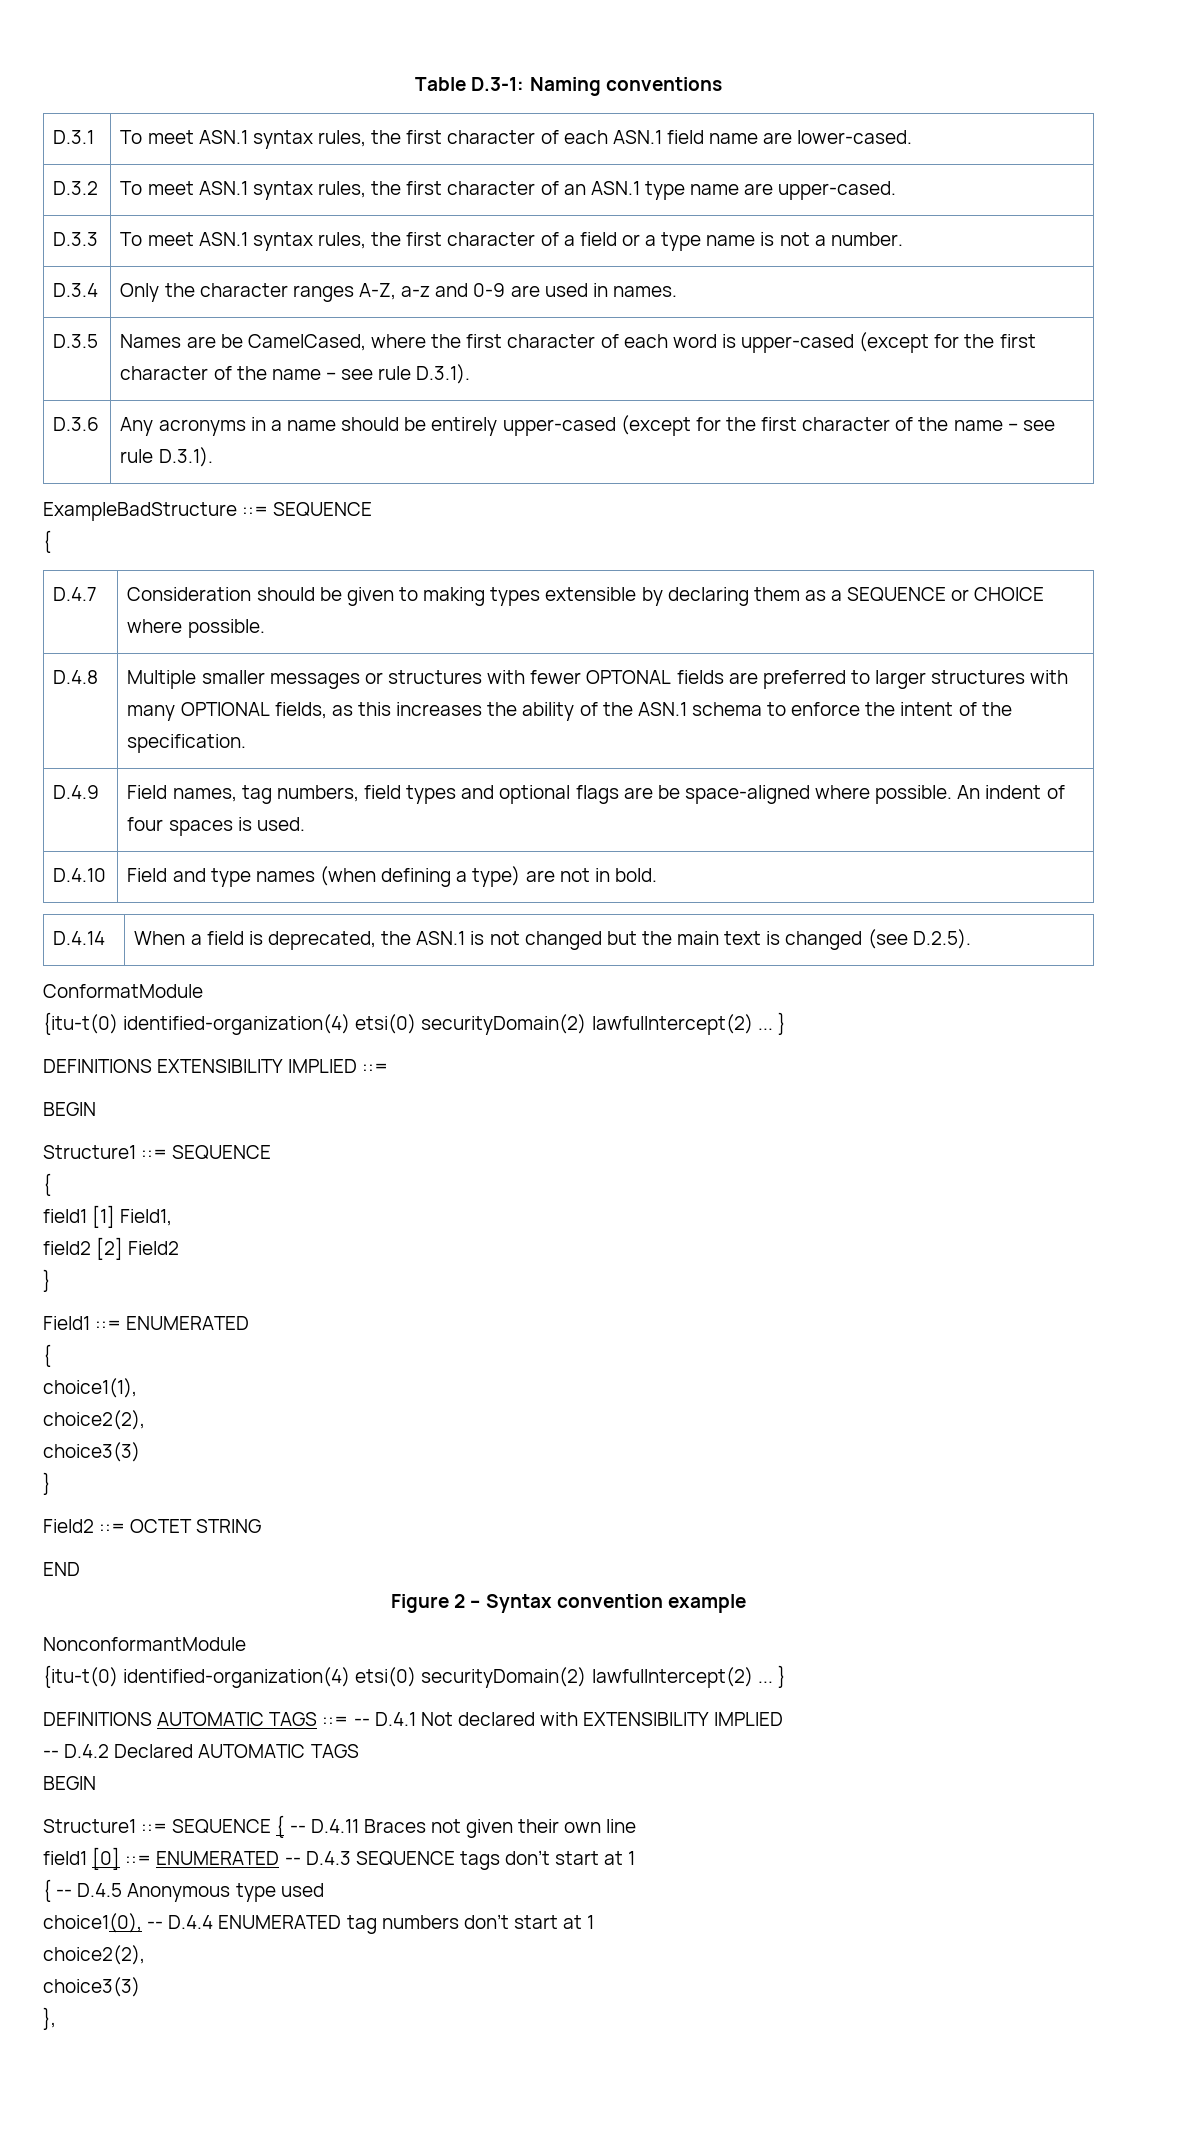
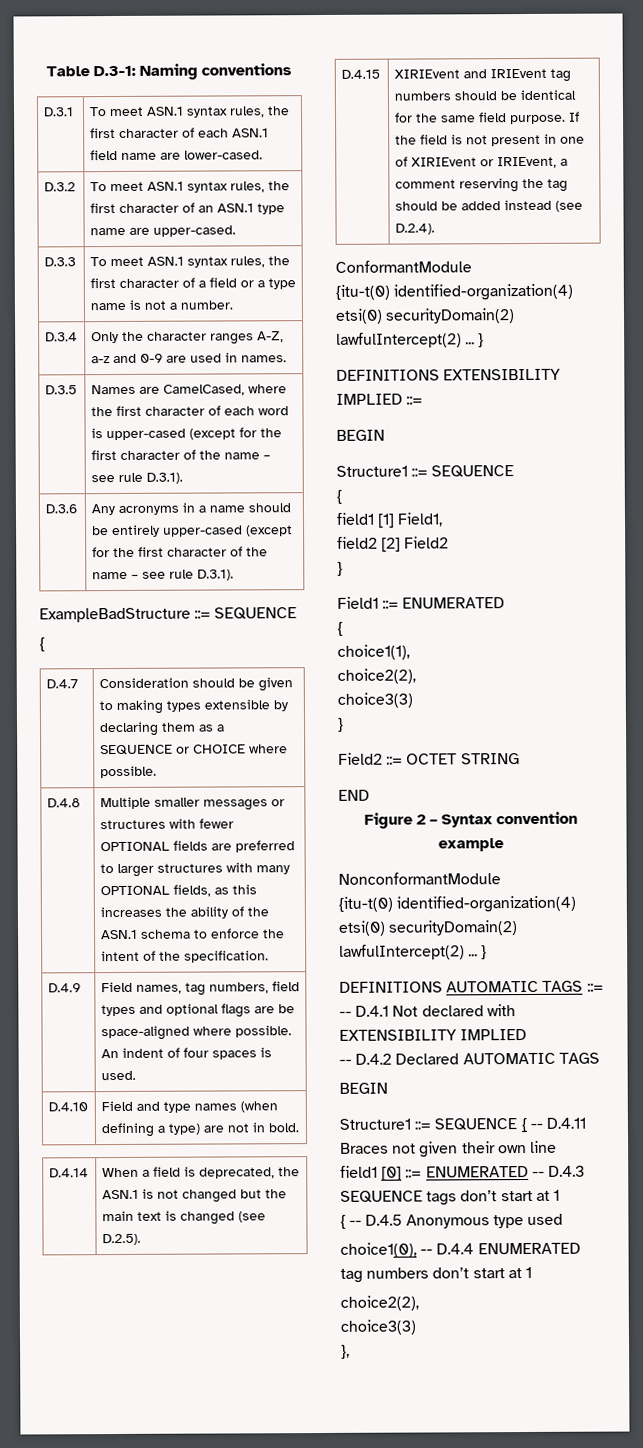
[220,334,243,348] be -> (160, 390) none
[586,670,672,684] OPTONAL -> [99,841,170,852] OPTIONAL
[43,984,203,998] // ConformatModule -> [340,69,380,79] [393,68,571,82] [393,89,576,101] [394,111,580,125] [394,133,585,147] [394,156,568,169] [394,178,568,193] [394,199,583,212] [394,223,435,235] [335,260,472,273] // D.4.15 | XIRIEvent and IRIEvent tag numbers should be identical for the same field purpose. If the field is not present in one of XIRIEvent or IRIEvent, a comment reserving the tag should be added instead (see D.2.4). // ConformantModule

